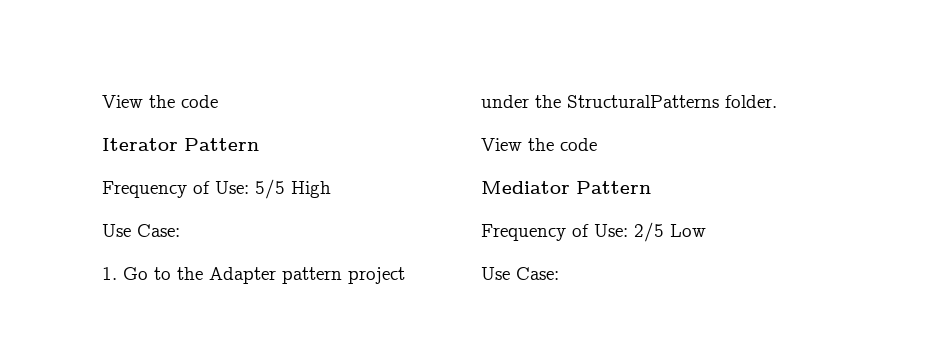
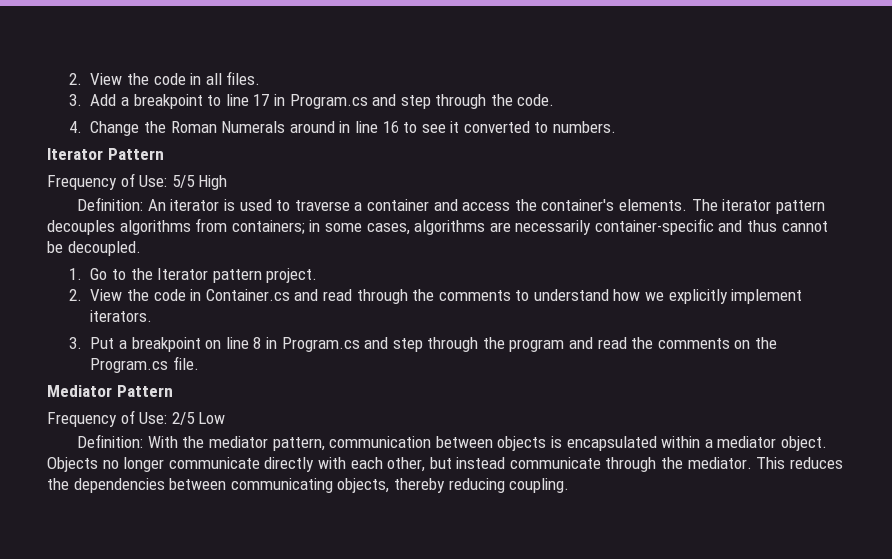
[102,95,218,108] View the code -> [68,71,261,85] [68,94,555,109] [68,121,617,136] 2. View the code in all files. // 3. Add a breakpoint to line 17 in Program.cs and step through the code. // 4. Change the Roman Numerals around in line 16 to see it converted to numbers.
[102,224,180,237] [102,267,405,284] [481,95,777,108] [481,138,597,151] Use Case: // 1. Go to the Adapter pattern project under the StructuralPatterns folder. // View the code -> [77,197,825,214] [47,218,828,235] [47,241,141,256] [68,268,318,283] [68,289,803,304] [90,310,153,322] [68,337,778,352] [90,356,200,373] Definition: An iterator is used to traverse a container and access the container's elements. The iterator pattern decouples algorithms from containers; in some cases, algorithms are necessarily container-specific and thus cannot be decoupled. // 1. Go to the Iterator pattern project. // 2. View the code in Container.cs and read through the comments to understand how we explicitly implement iterators. // 3. Put a breakpoint on line 8 in Program.cs and step through the program and read the comments on the Program.cs file.
[481,267,559,280] Use Case: -> [77,434,827,451] [47,457,843,472] [47,478,570,493] Definition: With the mediator pattern, communication between objects is encapsulated within a mediator object. Objects no longer communicate directly with each other, but instead communicate through the mediator. This reduces the dependencies between communicating objects, thereby reducing coupling.

